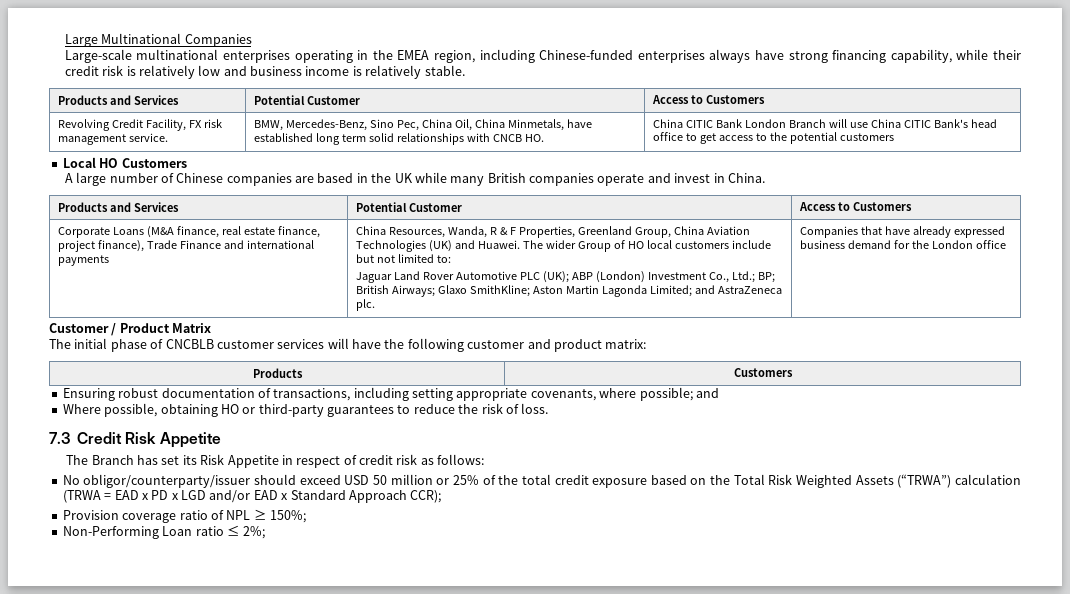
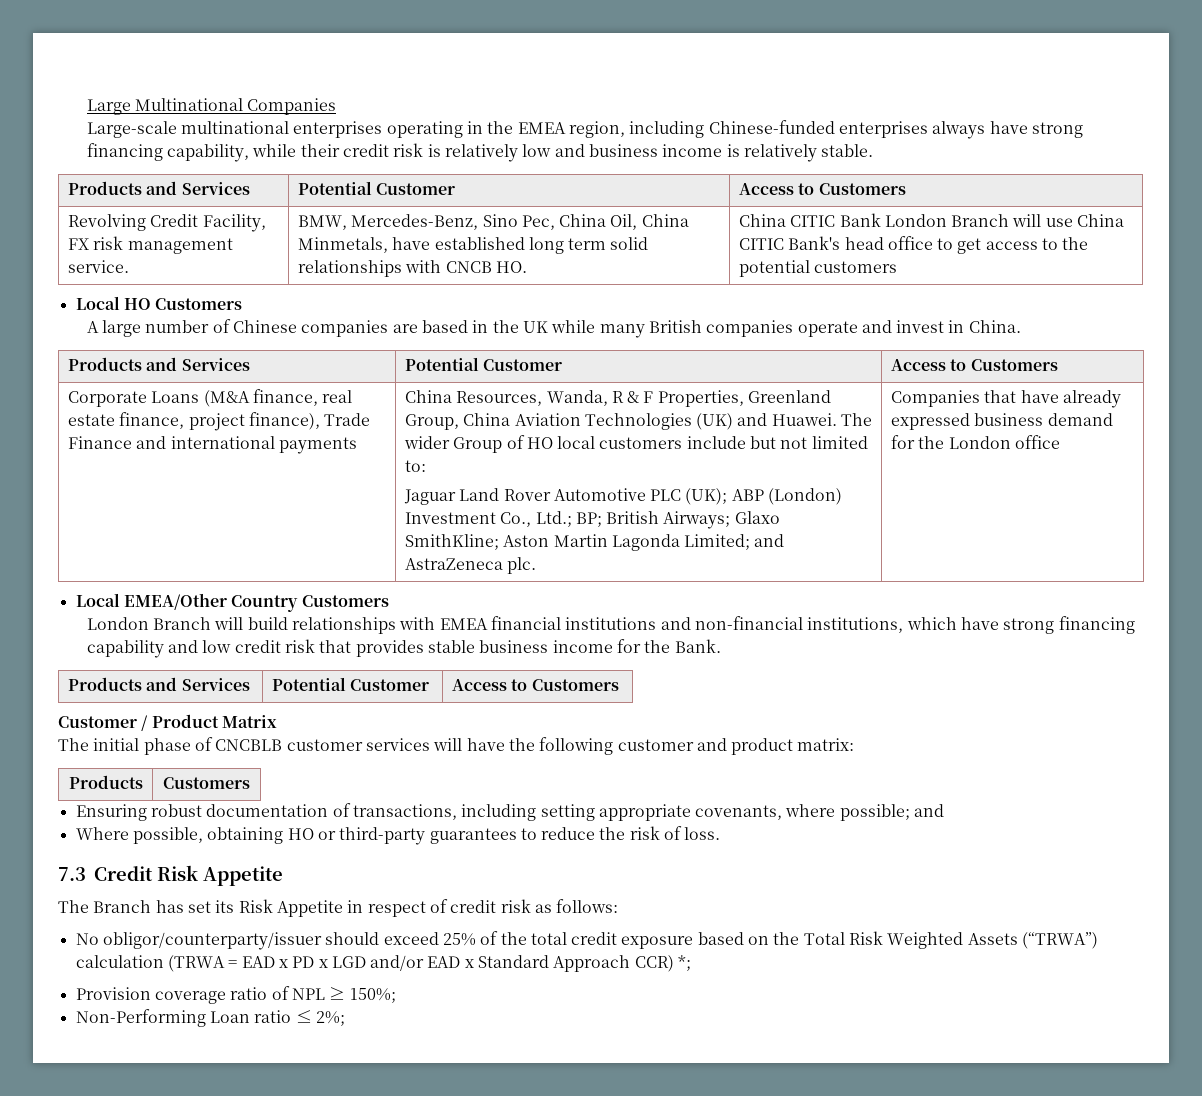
(1006, 244) none -> [75,593,389,612] [86,616,1135,634] [86,639,721,658] [67,677,250,691] [271,677,430,691] [451,679,619,691] // Local EMEA/Other Country Customers // London Branch will build relationships with EMEA financial institutions and non-financial institutions, which have strong financing capability and low credit risk that provides stable business income for the Bank. // Products and Services | Potential Customer | Access to Customers
[344,474,450,485] USD 50 million or -> (439, 938) none
[410,490,442,503] CCR); -> [634,955,692,972] CCR) *;

